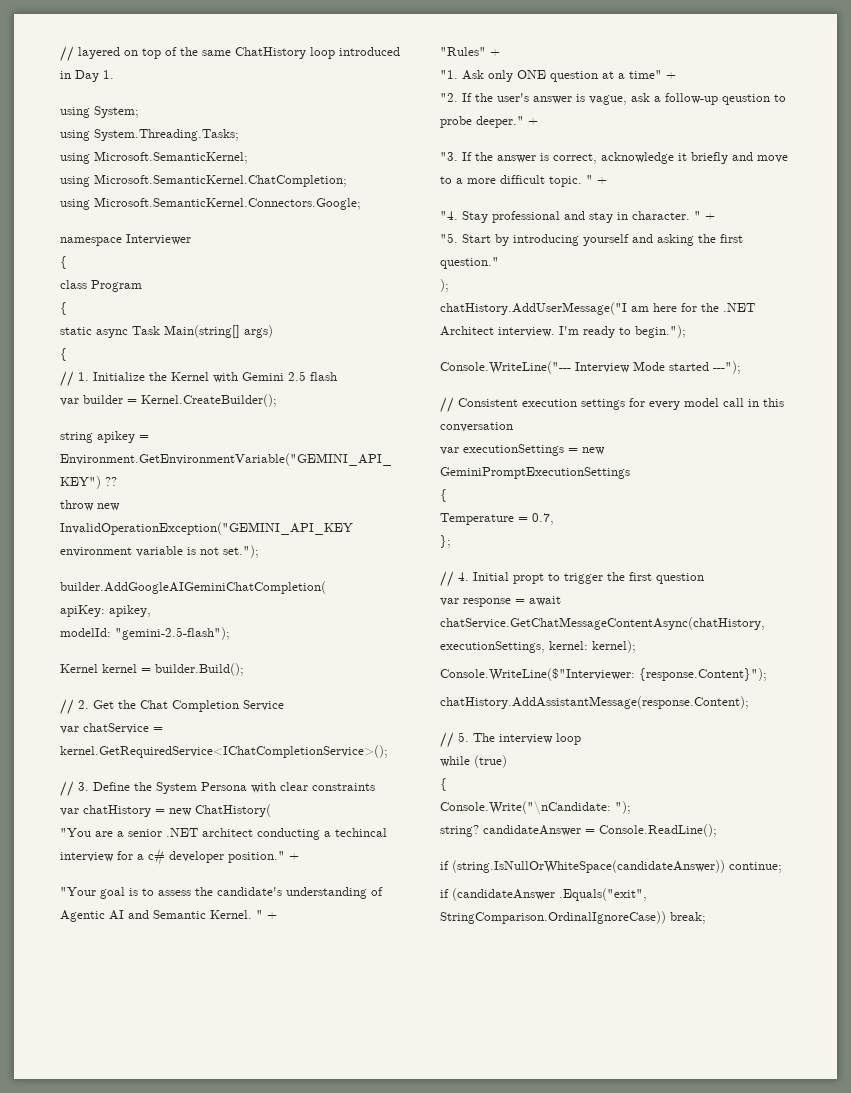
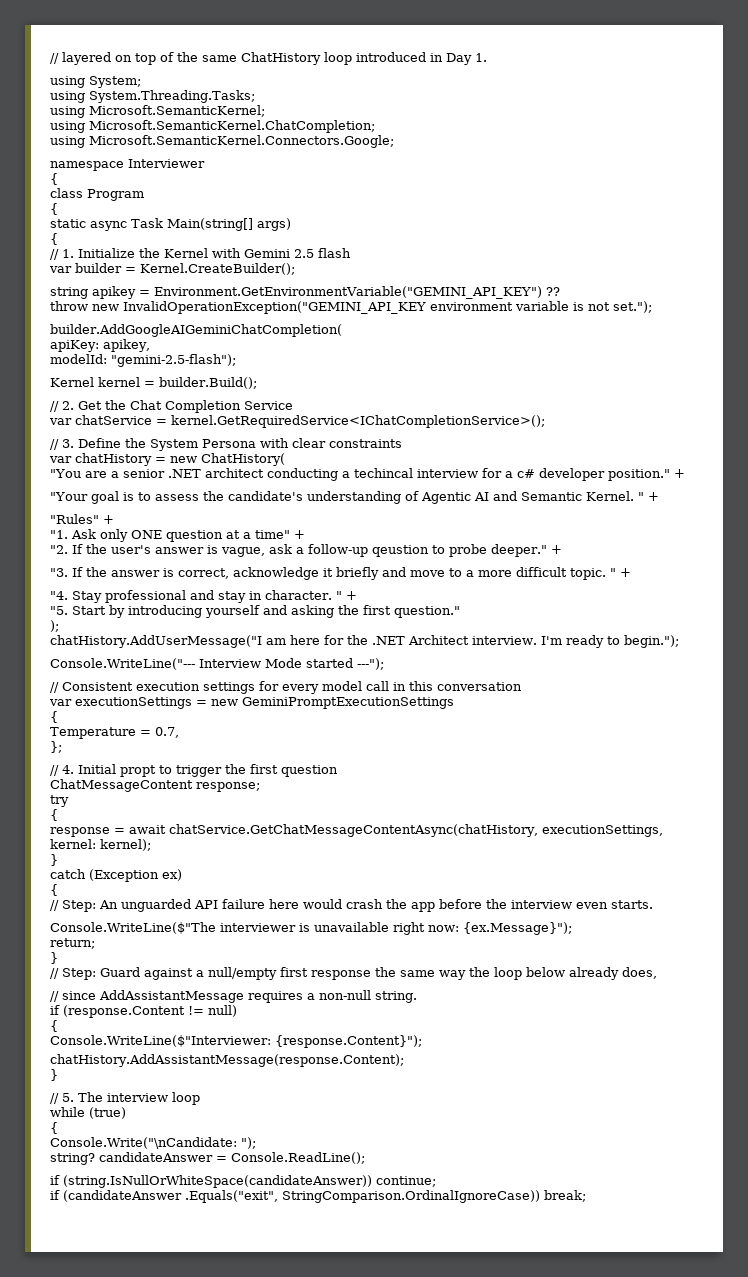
[440,598,459,606] var -> [50,779,260,792] [50,795,69,807] [50,809,58,821] ChatMessageContent response; // try // { //
(636, 646) none -> [50,854,58,866] [50,869,182,882] [50,884,58,896] [50,899,653,912] [50,922,572,935] [50,938,95,949] [50,952,58,964] [50,967,657,980] [50,990,417,1003] [50,1005,237,1018] [50,1020,58,1032] // } // catch (Exception ex) // { // // Step: An unguarded API failure here would crash the app before the interview even starts. // Console.WriteLine($"The interviewer is unavailable right now: {ex.Message}"); // return; // } // // Step: Guard against a null/empty first response the same way the loop below already does, // // since AddAssistantMessage requires a non-null string. // if (response.Content != null) // {
(749, 702) none -> [50,1069,58,1081] // }

